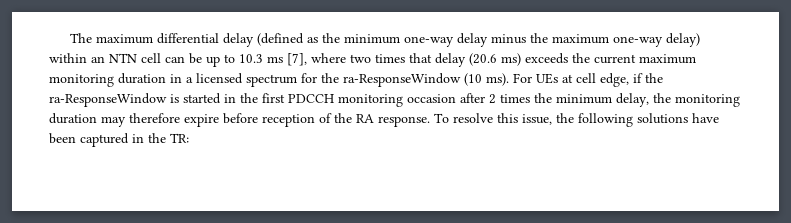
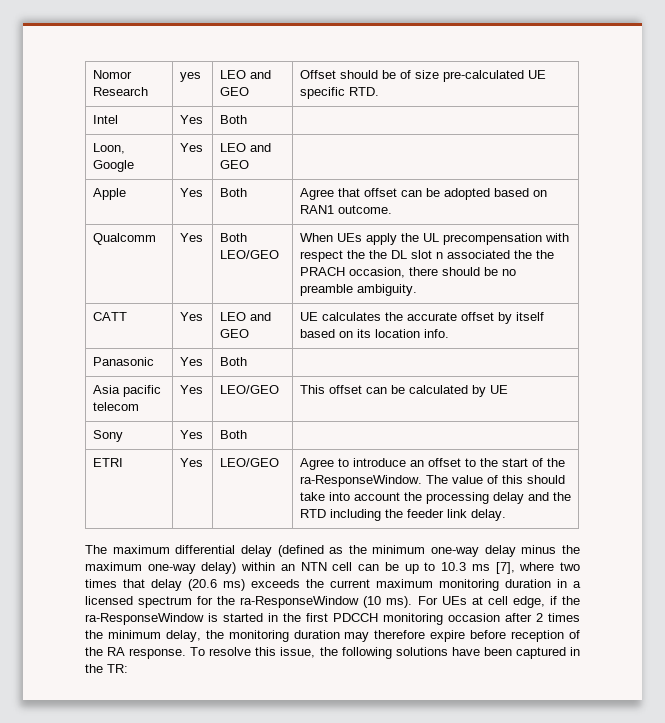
(70, 38) none -> [92,70,132,79] [92,87,148,96] [179,72,201,82] [219,70,271,79] [219,87,249,96] [299,70,546,82] [299,87,379,99] [92,115,118,124] [179,115,203,124] [219,115,247,124] [92,143,125,154] [92,160,134,172] [179,143,203,152] [219,143,271,152] [219,160,249,169] [92,188,126,200] [179,188,203,197] [219,188,247,197] [299,188,547,200] [299,205,392,214] [92,233,156,245] [179,233,203,242] [219,233,247,242] [219,250,279,259] [299,233,569,245] [299,250,554,262] [299,267,516,278] [299,284,417,296] [92,312,127,321] [179,312,203,321] [219,312,271,321] [219,329,249,338] [299,312,544,324] [299,329,449,338] [92,357,154,366] [179,357,203,366] [219,357,247,366] [92,385,161,397] [92,402,139,411] [179,385,203,394] [219,385,279,394] [299,385,508,397] [92,430,123,442] [179,430,203,439] [219,430,247,439] [92,458,123,467] [179,458,203,467] [219,458,279,467] [299,458,565,470] [299,475,565,487] [299,492,571,504] [299,509,506,521] Nomor Research | yes | LEO and GEO | Offset should be of size pre-calculated UE specific RTD. // Intel | Yes | Both | // Loon, Google | Yes | LEO and GEO | // Apple | Yes | Both | Agree that offset can be adopted based on RAN1 outcome. // Qualcomm | Yes | Both LEO/GEO | When UEs apply the UL precompensation with respect the the DL slot n associated the the PRACH occasion, there should be no preamble ambiguity. // CATT | Yes | LEO and GEO | UE calculates the accurate offset by itself based on its location info. // Panasonic | Yes | Both | // Asia pacific telecom | Yes | LEO/GEO | This offset can be calculated by UE // Sony | Yes | Both | // ETRI | Yes | LEO/GEO | Agree to introduce an offset to the start of the ra-ResponseWindow. The value of this should take into account the processing delay and the RTD including the feeder link delay. //

